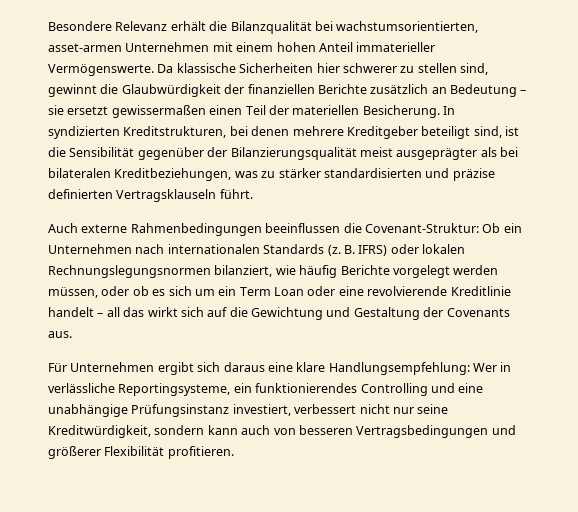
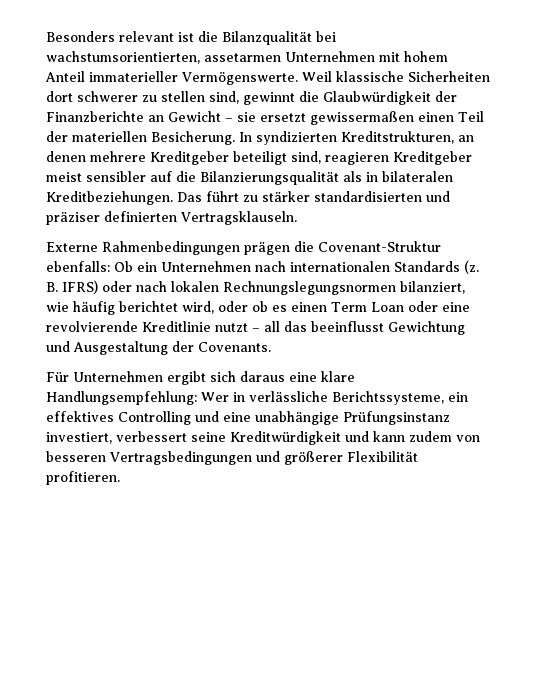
[48,21,206,31] Besondere Relevanz erhält -> [46,31,194,42] Besonders relevant ist
[48,43,122,52] asset-armen -> [204,53,281,62] assetarmen
[236,42,316,52] einem hohen -> [404,51,448,62] hohem
[157,64,174,73] Da -> [302,71,332,82] Weil
[316,63,340,73] hier -> [46,91,73,102] dort
[247,84,517,97] finanziellen Berichte zusätzlich an Bedeutung -> [46,111,221,122] Finanzberichte an Gewicht
[229,126,248,136] bei -> [458,135,474,142] an
[505,126,519,136] [48,147,518,160] [48,168,495,181] [48,189,253,202] [48,223,479,236] ist die Sensibilität gegenüber der Bilanzierungsqualität meist ausgeprägter als bei bilateralen Kreditbeziehungen, was zu stärker standardisierten und präzise definierten Vertragsklauseln führt. // Auch externe Rahmenbedingungen beeinflussen die Covenant-Struktur: -> [325,151,472,165] [46,171,453,185] [46,191,450,205] [46,211,297,225] [46,241,441,255] [46,261,110,272] reagieren Kreditgeber meist sensibler auf die Bilanzierungsqualität als in bilateralen Kreditbeziehungen. Das führt zu stärker standardisierten und präziser definierten Vertragsklauseln. // Externe Rahmenbedingungen prägen die Covenant-Struktur ebenfalls:
(419, 249) none -> [136,281,167,292] nach
[340,265,499,278] [48,286,237,298] Berichte vorgelegt werden müssen, oder ob es sich um ein -> [119,301,327,314] berichtet wird, oder ob es einen
[48,307,94,317] handelt -> [215,323,248,332] nutzt
[147,307,510,320] [48,331,72,338] wirkt sich auf die Gewichtung und Gestaltung der Covenants aus. -> [311,321,465,335] [46,341,271,355] beeinflusst Gewichtung und Ausgestaltung der Covenants.
[118,383,358,396] Reportingsysteme, ein funktionierendes -> [332,391,468,405] [46,411,114,422] Berichtssysteme, ein effektives
[359,404,449,414] [48,425,271,438] nicht nur seine Kreditwürdigkeit, sondern kann auch -> [191,431,452,445] seine Kreditwürdigkeit und kann zudem

